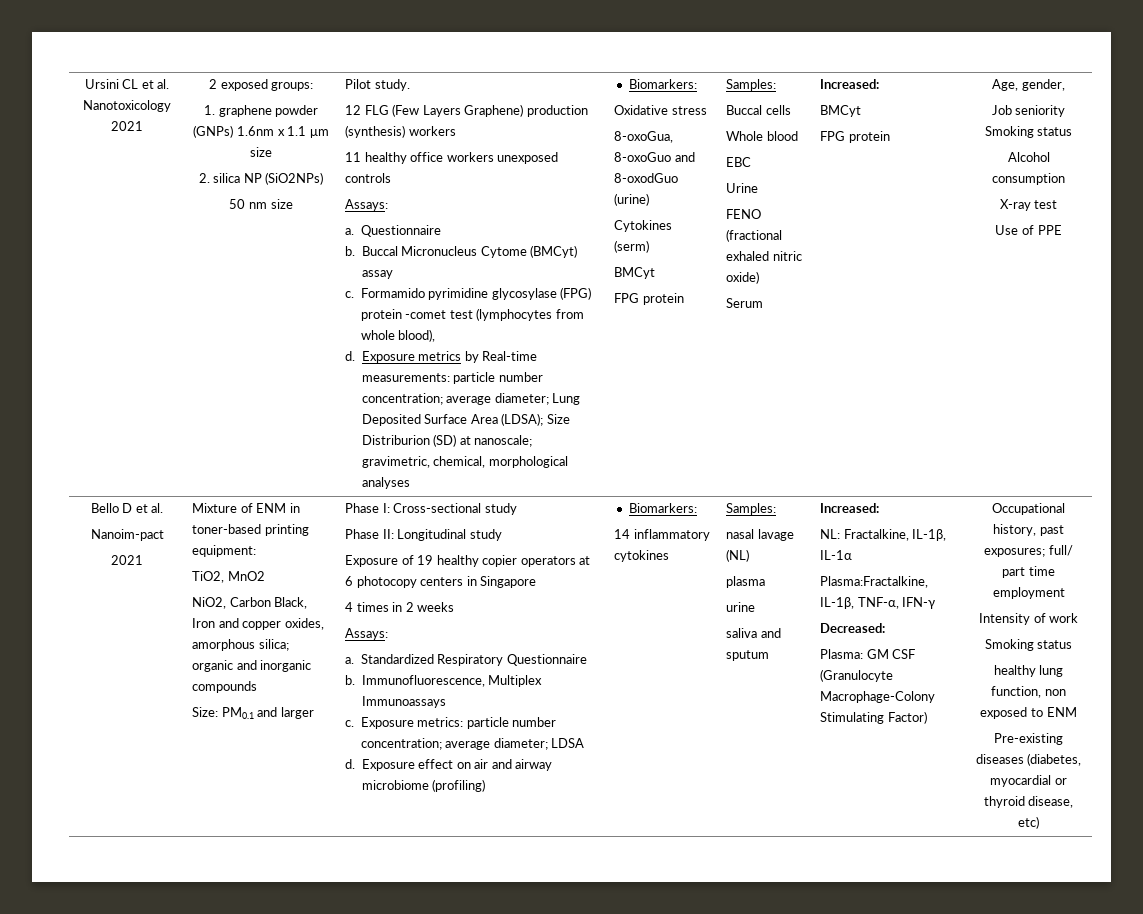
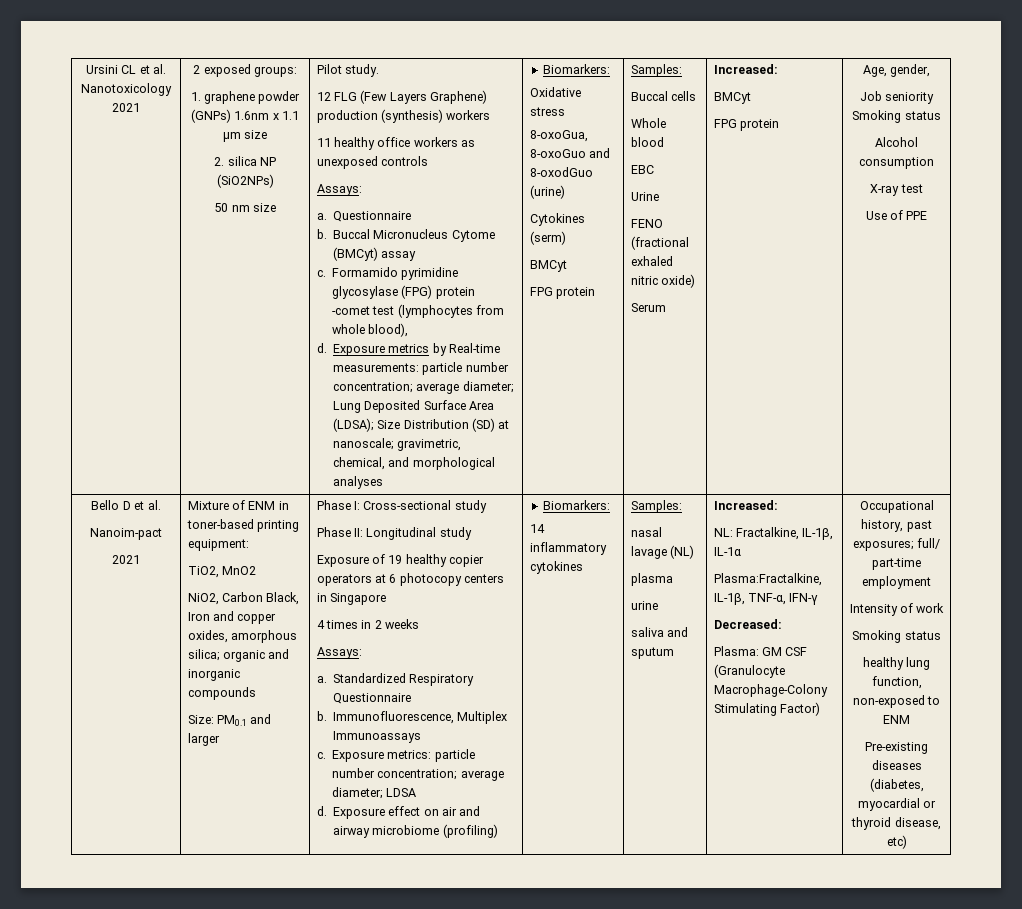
(494, 157) none -> [461,140,476,147] as
[361,435,430,445] Distriburion -> [403,419,469,429] Distribution
(486, 462) none -> [388,457,410,467] and
[1002,566,1055,578] part time -> [872,558,921,570] part-time
[1044,689,1066,696] [980,707,1028,719] non exposed -> [852,695,925,708] non-exposed

